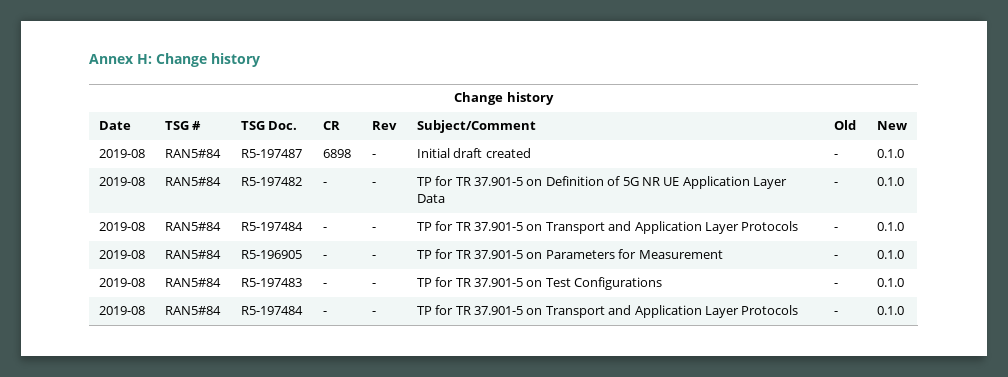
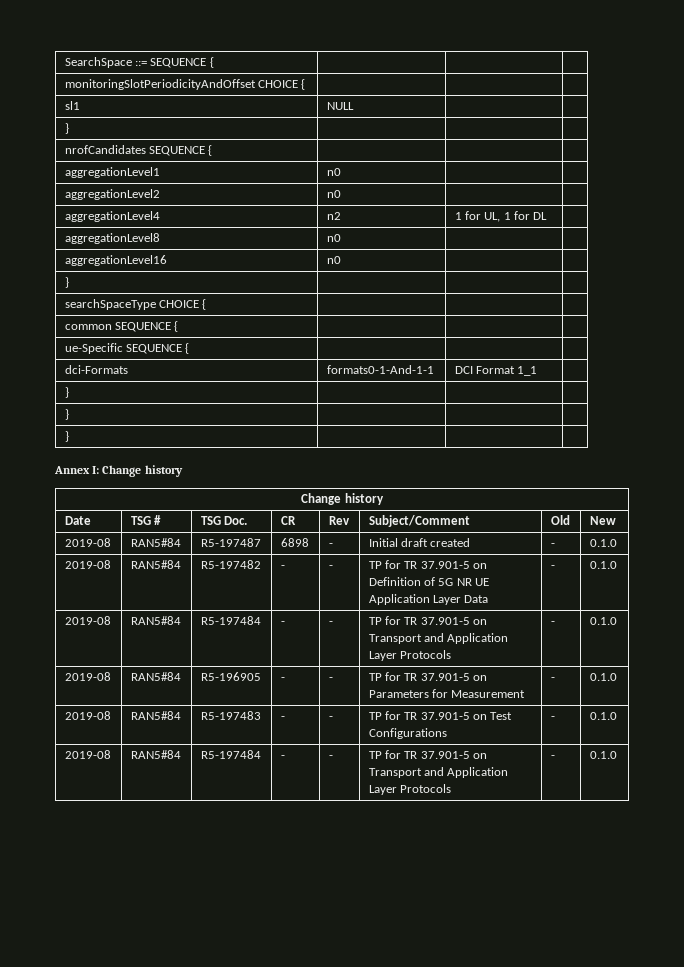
[89,54,152,64] Annex H: -> [64,57,214,68] [64,79,306,90] [64,101,80,110] [326,102,354,110] [64,123,69,134] [64,145,213,156] [64,167,160,178] [326,168,341,176] [64,189,160,200] [326,190,341,198] [64,211,160,222] [326,212,341,220] [454,211,548,222] [64,233,160,244] [326,234,341,242] [64,255,167,266] [326,256,341,264] [64,277,69,288] [64,299,207,310] [64,321,179,332] [64,343,190,354] [64,365,128,374] [326,365,434,374] [454,366,538,376] [64,387,69,398] [64,409,69,420] [64,431,69,442] [54,466,100,474] SearchSpace ::= SEQUENCE { | | | // monitoringSlotPeriodicityAndOffset CHOICE { | | | // sl1 | NULL | | // } | | | // nrofCandidates SEQUENCE { | | | // aggregationLevel1 | n0 | | // aggregationLevel2 | n0 | | // aggregationLevel4 | n2 | 1 for UL, 1 for DL | // aggregationLevel8 | n0 | | // aggregationLevel16 | n0 | | // } | | | // searchSpaceType CHOICE { | | | // common SEQUENCE { | | | // ue-Specific SEQUENCE { | | | // dci-Formats | formats0-1-And-1-1 | DCI Format 1_1 | // } | | | // } | | | // } | | | // Annex I:

